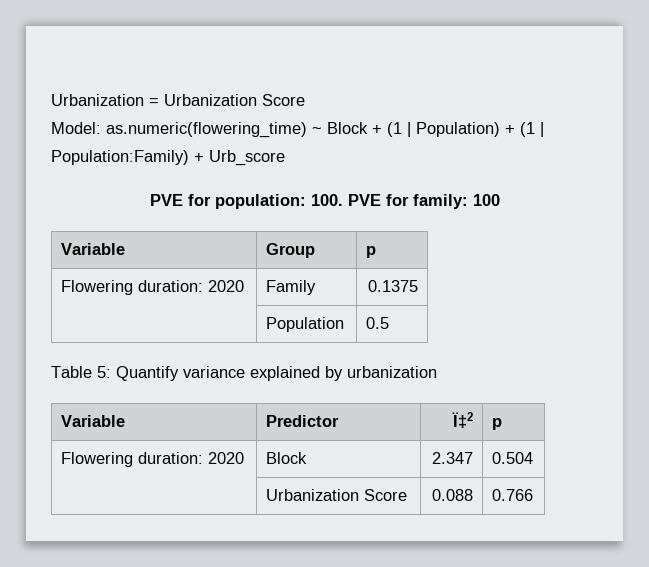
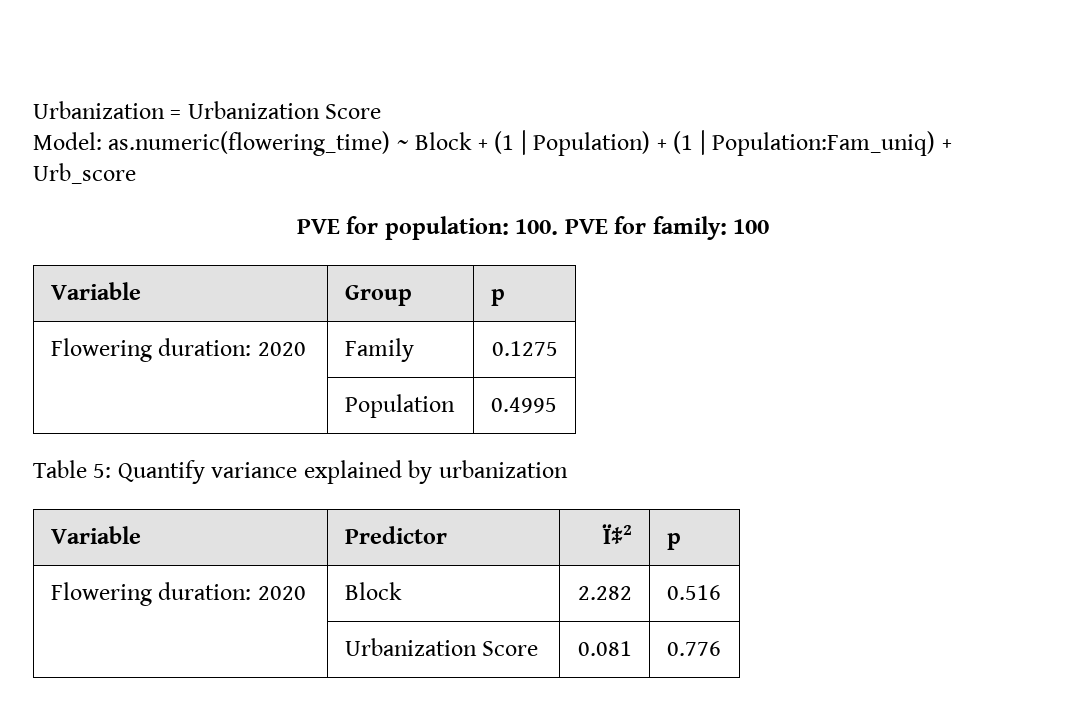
[51,150,189,165] Population:Family) -> [712,131,936,156] Population:Fam_uniq)
[367,280,418,292] 0.1375 -> [492,341,559,356] 0.1275
[366,317,390,329] 0.5 -> [490,397,557,413] 0.4995
[431,452,473,464] [492,452,534,464] 2.347 | 0.504 -> [578,586,633,600] [666,585,721,600] 2.282 | 0.516
[431,489,473,501] [492,489,534,501] 0.088 | 0.766 -> [578,641,633,656] [666,641,721,656] 0.081 | 0.776

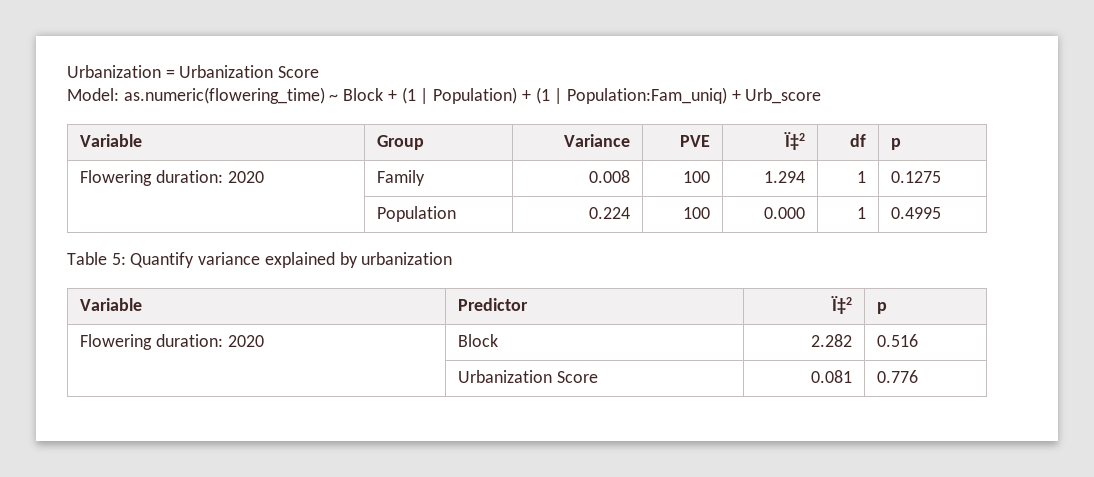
[296,216,770,240] [50,282,141,300] [344,285,412,306] // PVE for population: 100. PVE for family: 100 // Variable | Group -> [80,134,143,147] [377,135,425,150] [563,134,630,147] [679,135,710,147] [783,132,805,150] [849,134,866,147] // Variable | Group | Variance | PVE | Ï‡2 | df
[492,341,559,356] [344,394,455,418] 0.1275 // | Population -> [588,170,630,183] [682,171,710,183] [763,171,805,183] [856,171,866,183] [891,171,942,183] [377,206,457,222] [588,207,630,219] [682,207,710,219] [763,207,805,219] [856,207,866,219] 0.008 | 100 | 1.294 | 1 | 0.1275 // | Population | 0.224 | 100 | 0.000 | 1

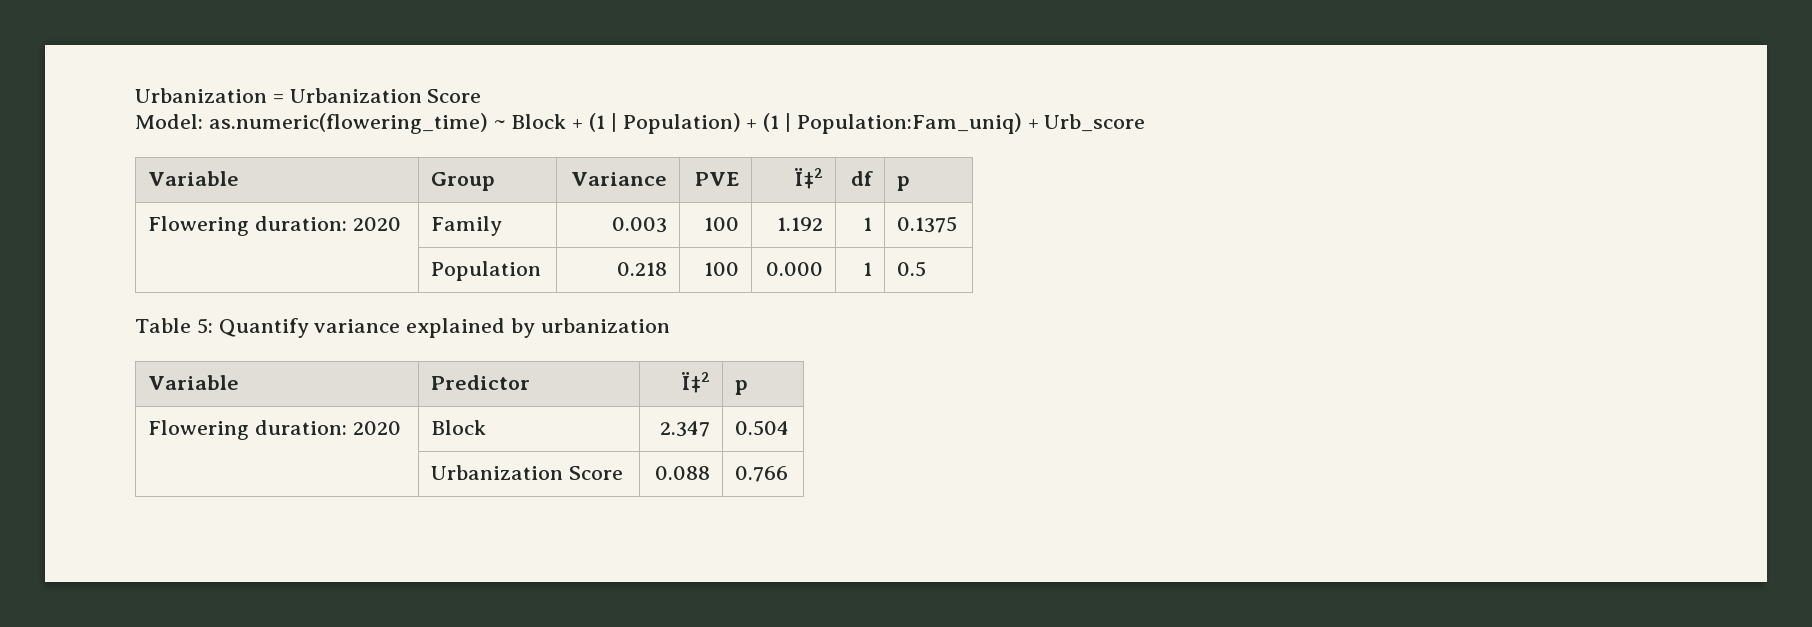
[588,170,630,183] [682,171,710,183] [763,171,805,183] [856,171,866,183] [891,171,942,183] 0.008 | 100 | 1.294 | 1 | 0.1275 -> [611,217,667,233] [703,217,739,231] [776,217,823,231] [862,217,872,231] [897,216,958,233] 0.003 | 100 | 1.192 | 1 | 0.1375
[588,207,630,219] 0.224 -> [616,262,667,276] 0.218
[891,207,942,219] 0.4995 -> [897,261,927,277] 0.5
[810,334,852,347] [877,334,919,347] 2.282 | 0.516 -> [659,421,710,437] [735,420,790,436] 2.347 | 0.504
[810,370,852,383] [877,370,919,383] 0.081 | 0.776 -> [654,466,710,480] [735,466,789,482] 0.088 | 0.766

